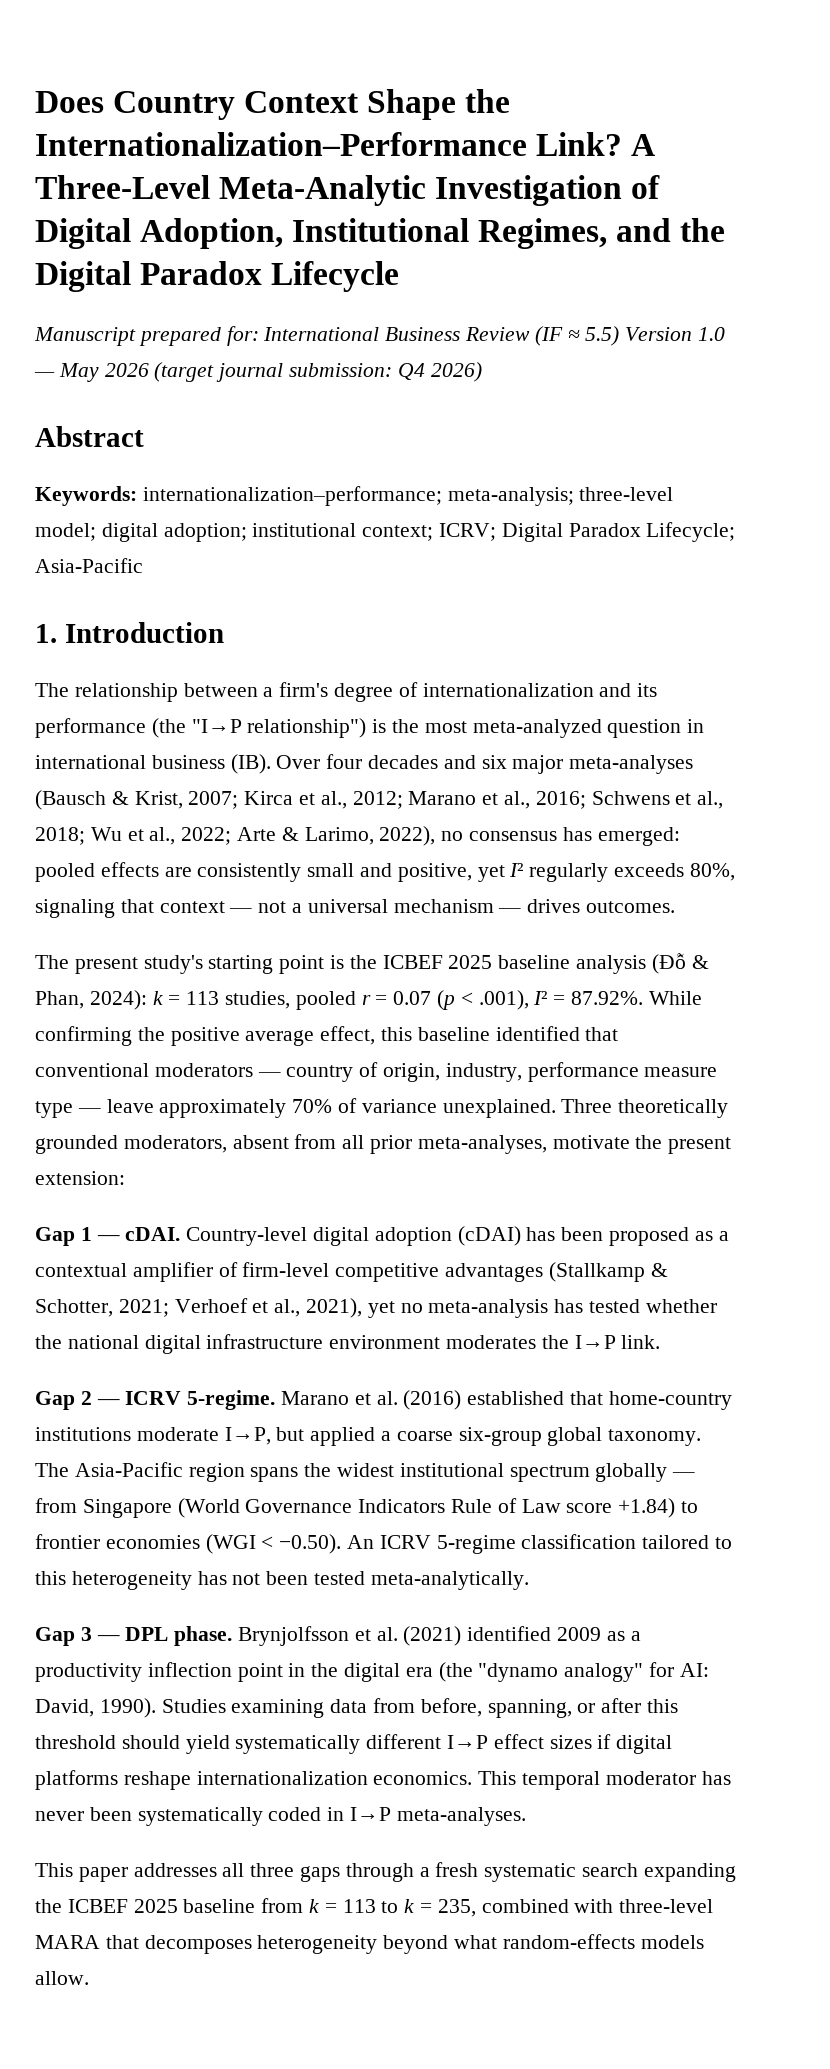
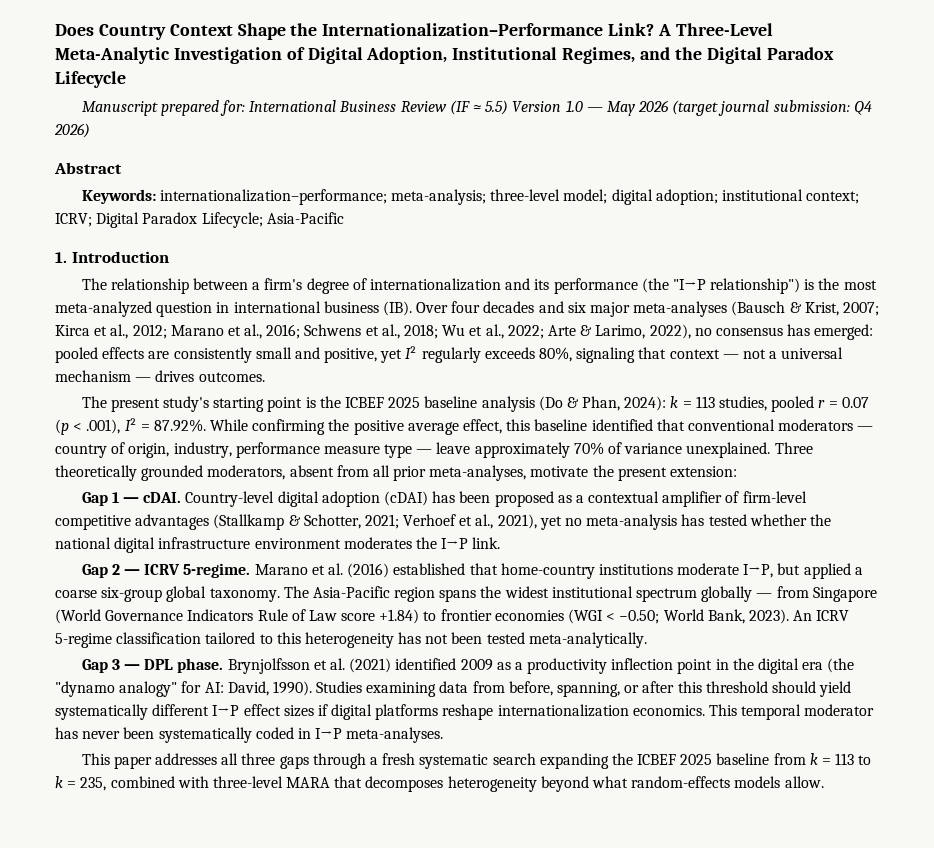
[651,953,686,974] (Đỗ -> [538,396,563,411] (Do
[279,1534,342,1554] −0.50). -> [619,609,789,624] −0.50; World Bank, 2023).

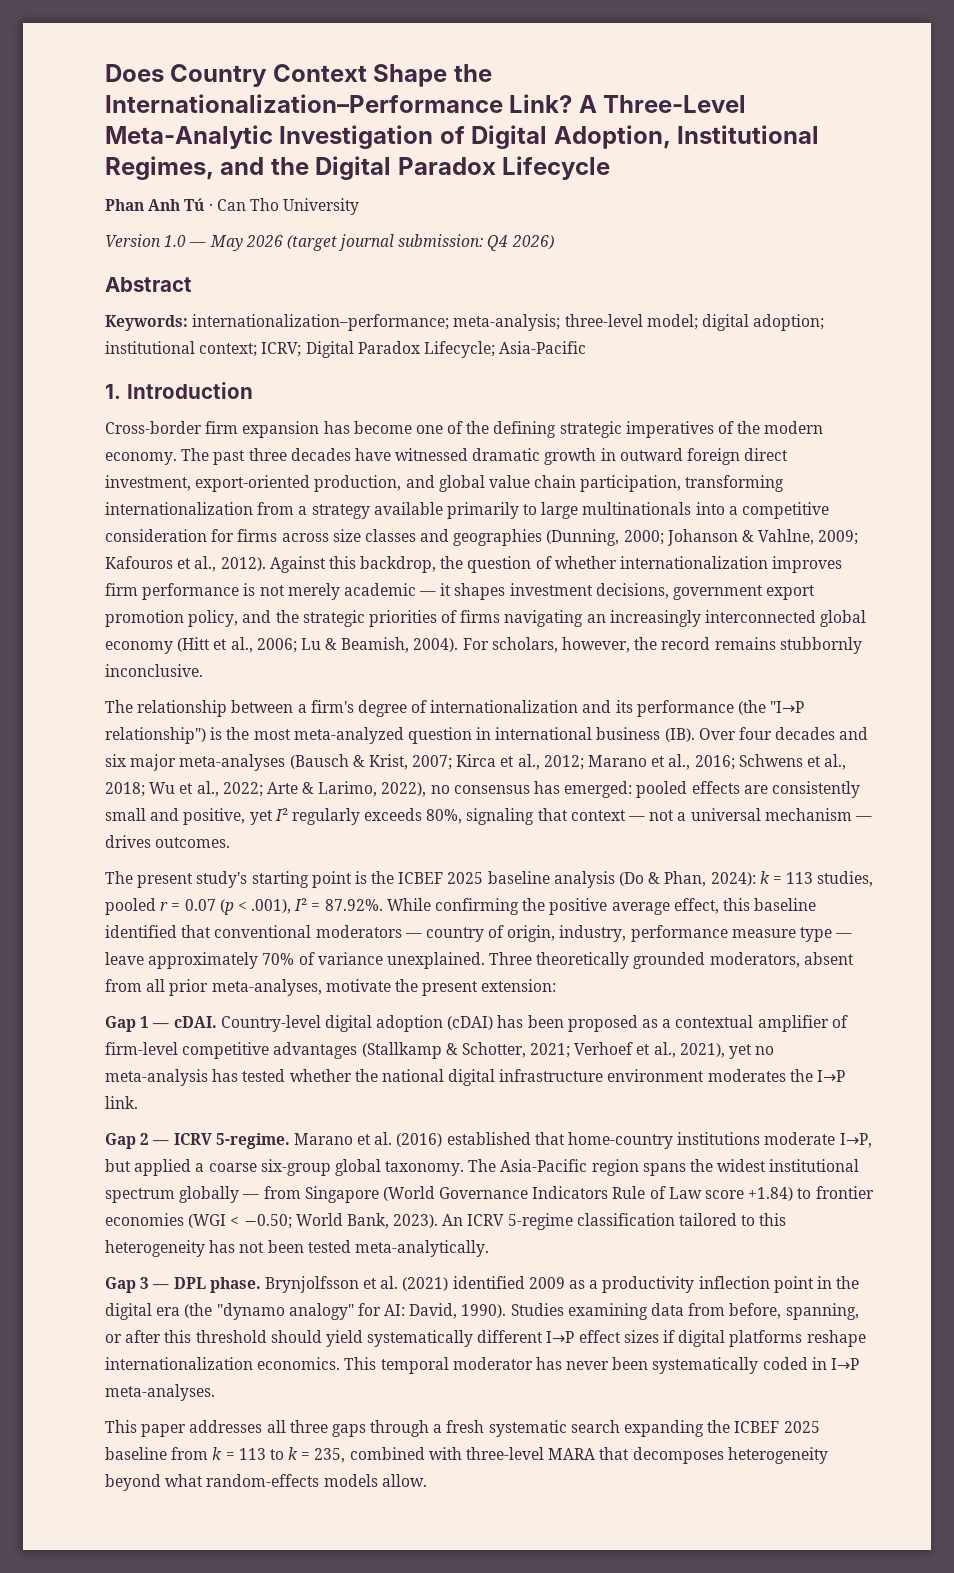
[81,100,509,116] Manuscript prepared for: International Business Review (IF ≈ 5.5) -> [105,198,360,215] Phan Anh Tú · Can Tho University //
(169, 257) none -> [105,421,824,438] [105,448,789,465] [105,475,785,492] [105,502,830,519] [105,529,859,546] [105,556,843,573] [105,583,816,600] [105,610,867,627] [105,637,862,654] [105,664,203,677] // Cross-border firm expansion has become one of the defining strategic imperatives of the modern economy. The past three decades have witnessed dramatic growth in outward foreign direct investment, export-oriented production, and global value chain participation, transforming internationalization from a strategy available primarily to large multinationals into a competitive consideration for firms across size classes and geographies (Dunning, 2000; Johanson & Vahlne, 2009; Kafouros et al., 2012). Against this backdrop, the question of whether internationalization improves firm performance is not merely academic — it shapes investment decisions, government export promotion policy, and the strategic priorities of firms navigating an increasingly interconnected global economy (Hitt et al., 2006; Lu & Beamish, 2004). For scholars, however, the record remains stubbornly inconclusive.

